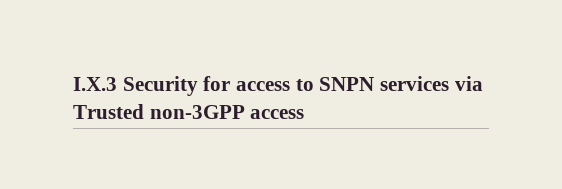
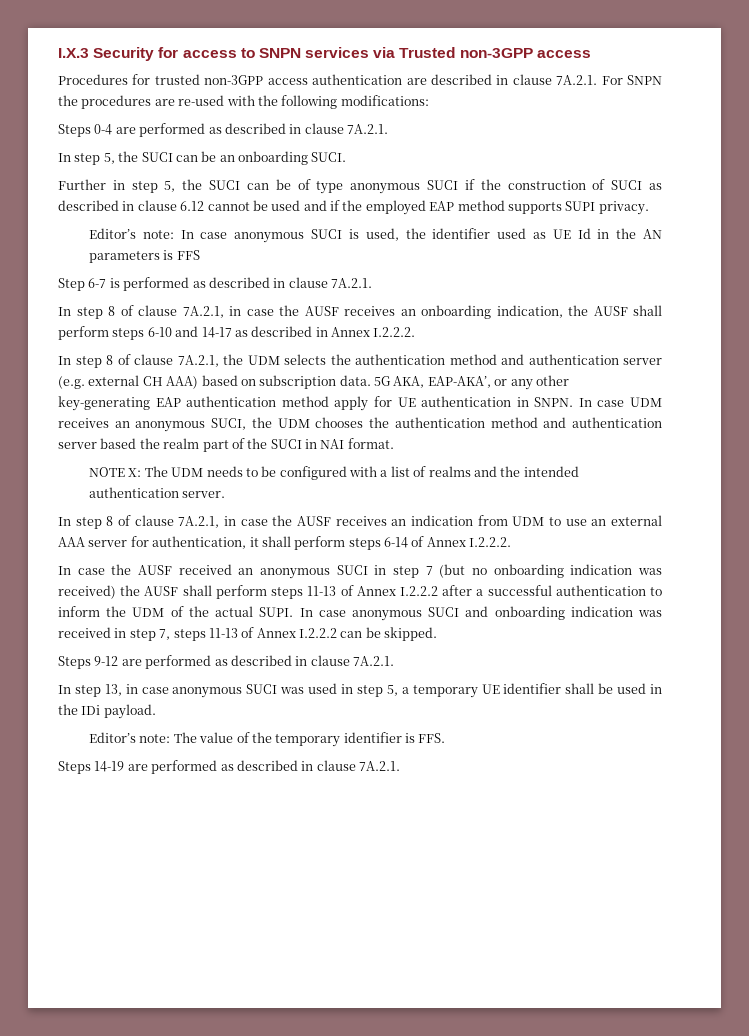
(305, 114) none -> [58,74,662,85] [58,95,429,109] [58,123,388,137] [58,151,347,165] [58,179,663,194] [58,200,649,215] [89,228,662,243] [89,250,200,263] [58,277,372,291] [58,305,662,319] [58,326,416,340] [58,354,662,368] [58,375,569,390] [58,396,662,411] [58,417,662,432] [58,438,394,452] [89,466,579,480] [89,487,226,498] [58,515,662,529] [58,536,512,550] [58,564,663,579] [58,585,663,599] [58,606,662,621] [58,627,438,641] [58,655,394,669] [58,683,663,698] [58,704,156,719] [89,732,446,747] [58,760,400,774] // Procedures for trusted non-3GPP access authentication are described in clause 7A.2.1. For SNPN the procedures are re-used with the following modifications: // Steps 0-4 are performed as described in clause 7A.2.1. // In step 5, the SUCI can be an onboarding SUCI. // Further in step 5, the SUCI can be of type anonymous SUCI if the construction of SUCI as described in clause 6.12 cannot be used and if the employed EAP method supports SUPI privacy. // Editor’s note: In case anonymous SUCI is used, the identifier used as UE Id in the AN parameters is FFS // Step 6-7 is performed as described in clause 7A.2.1. // In step 8 of clause 7A.2.1, in case the AUSF receives an onboarding indication, the AUSF shall perform steps 6-10 and 14-17 as described in Annex I.2.2.2. // In step 8 of clause 7A.2.1, the UDM selects the authentication method and authentication server (e.g. external CH AAA) based on subscription data. 5G AKA, EAP-AKA’, or any other key-generating EAP authentication method apply for UE authentication in SNPN. In case UDM receives an anonymous SUCI, the UDM chooses the authentication method and authentication server based the realm part of the SUCI in NAI format. // NOTE X: The UDM needs to be configured with a list of realms and the intended authentication server. // In step 8 of clause 7A.2.1, in case the AUSF receives an indication from UDM to use an external AAA server for authentication, it shall perform steps 6-14 of Annex I.2.2.2. // In case the AUSF received an anonymous SUCI in step 7 (but no onboarding indication was received) the AUSF shall perform steps 11-13 of Annex I.2.2.2 after a successful authentication to inform the UDM of the actual SUPI. In case anonymous SUCI and onboarding indication was received in step 7, steps 11-13 of Annex I.2.2.2 can be skipped. // Steps 9-12 are performed as described in clause 7A.2.1. // In step 13, in case anonymous SUCI was used in step 5, a temporary UE identifier shall be used in the IDi payload. // Editor’s note: The value of the temporary identifier is FFS. // Steps 14-19 are performed as described in clause 7A.2.1.

